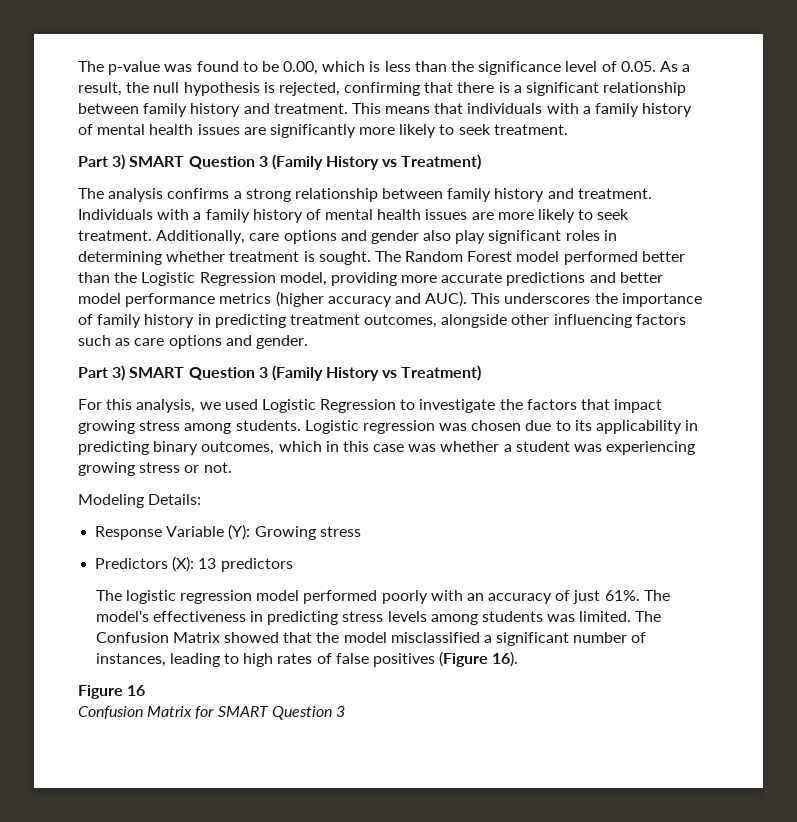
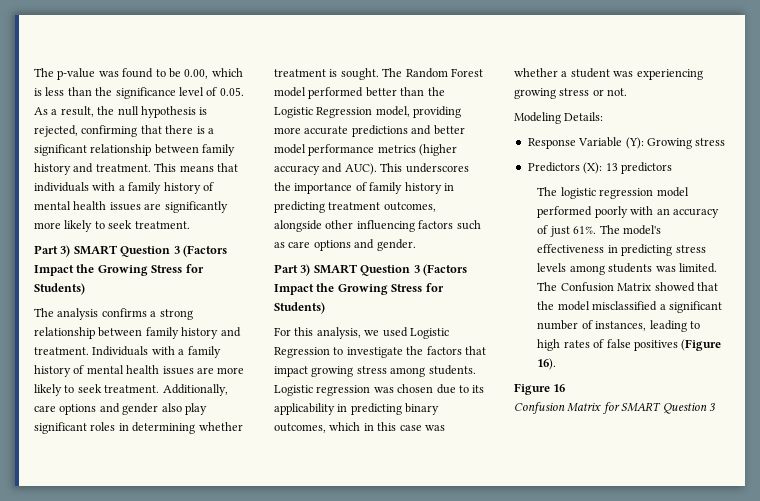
[271,154,482,170] (Family History vs Treatment) -> [182,245,227,257] [34,264,204,276] [34,283,85,295] (Factors Impact the Growing Stress for Students)
[271,365,482,381] (Family History vs Treatment) -> [422,264,467,276] [274,283,444,295] [274,302,325,314] (Factors Impact the Growing Stress for Students)

